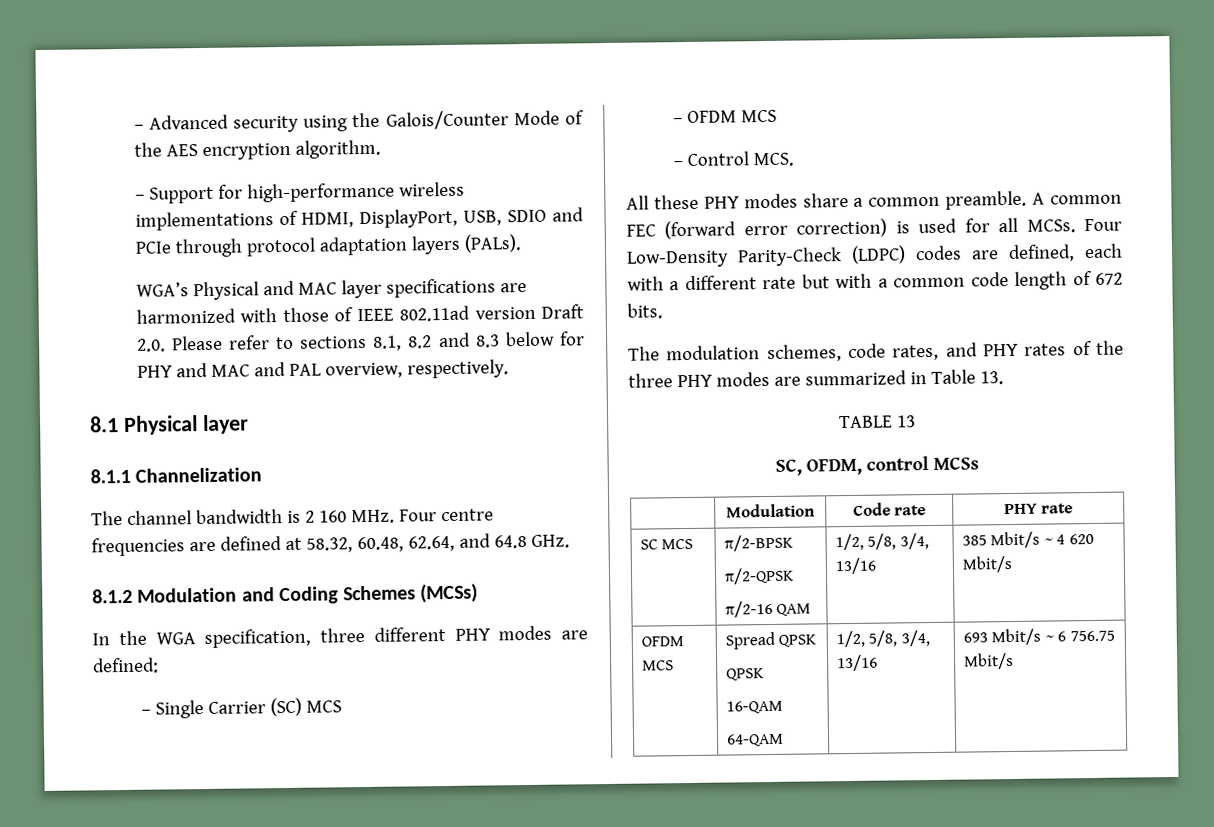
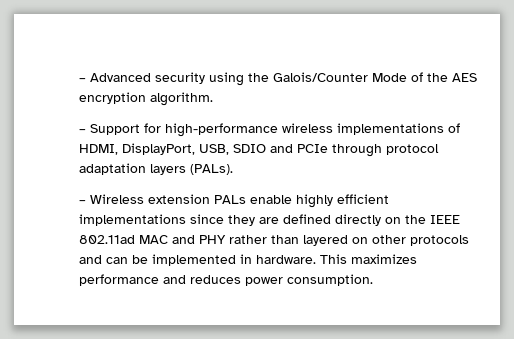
[135,278,527,301] [135,304,585,324] [136,331,585,352] [136,359,509,379] [89,414,249,435] [90,467,263,484] [91,508,494,526] [91,533,570,557] [92,583,478,605] [92,625,588,649] [92,657,159,674] [140,697,342,719] [672,109,777,124] [672,151,794,167] [626,190,1122,210] [626,217,1122,240] [626,243,1123,268] [627,270,1123,291] [627,303,663,319] [628,340,1124,363] [628,369,1004,388] [838,415,916,429] [775,456,979,476] [726,503,815,518] [852,502,927,516] [1003,503,1074,515] [640,538,694,550] [724,534,794,552] [724,567,795,585] [725,600,812,618] [835,533,929,551] [835,557,878,575] [962,531,1094,549] [962,555,1013,573] [641,636,685,647] [642,660,675,671] [725,631,817,650] [726,668,765,681] [726,700,784,714] [726,733,785,747] [836,630,930,648] [837,654,879,672] [963,628,1115,646] [964,652,1015,670] WGA’s Physical and MAC layer specifications are harmonized with those of IEEE 802.11ad version Draft 2.0. Please refer to sections 8.1, 8.2 and 8.3 below for PHY and MAC and PAL overview, respectively. // 8.1 Physical layer // 8.1.1 Channelization // The channel bandwidth is 2 160 MHz. Four centre frequencies are defined at 58.32, 60.48, 62.64, and 64.8 GHz. // 8.1.2 Modulation and Coding Schemes (MCSs) // In the WGA specification, three different PHY modes are defined: // – Single Carrier (SC) MCS // – OFDM MCS // – Control MCS. // All these PHY modes share a common preamble. A common FEC (forward error correction) is used for all MCSs. Four Low-Density Parity-Check (LDPC) codes are defined, each with a different rate but with a common code length of 672 bits. // The modulation schemes, code rates, and PHY rates of the three PHY modes are summarized in Table 13. // TABLE 13 // SC, OFDM, control MCSs // | Modulation | Code rate | PHY rate // SC MCS | π/2-BPSK // π/2-QPSK // π/2-16 QAM | 1/2, 5/8, 3/4, 13/16 | 385 Mbit/s ~ 4 620 Mbit/s // OFDM MCS | Spread QPSK // QPSK // 16-QAM // 64-QAM | 1/2, 5/8, 3/4, 13/16 | 693 Mbit/s ~ 6 756.75 Mbit/s -> [78,194,389,208] [78,214,460,226] [78,235,469,246] [78,254,417,266] [78,274,373,286] – Wireless extension PALs enable highly efficient implementations since they are defined directly on the IEEE 802.11ad MAC and PHY rather than layered on other protocols and can be implemented in hardware. This maximizes performance and reduces power consumption.

